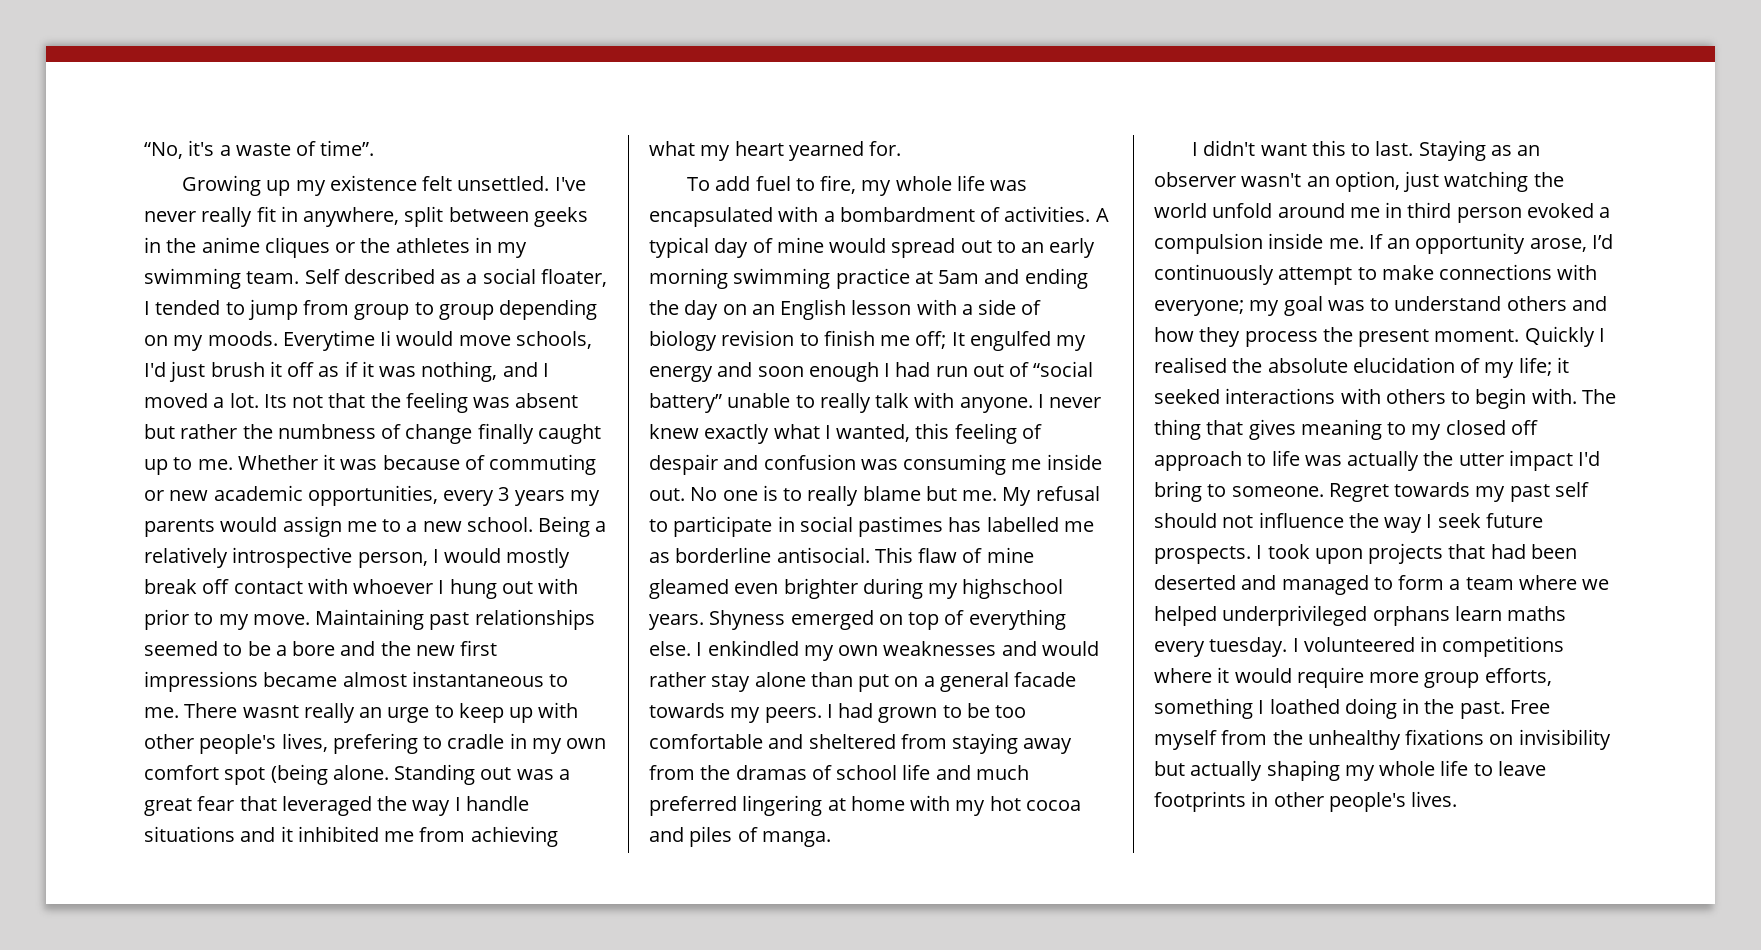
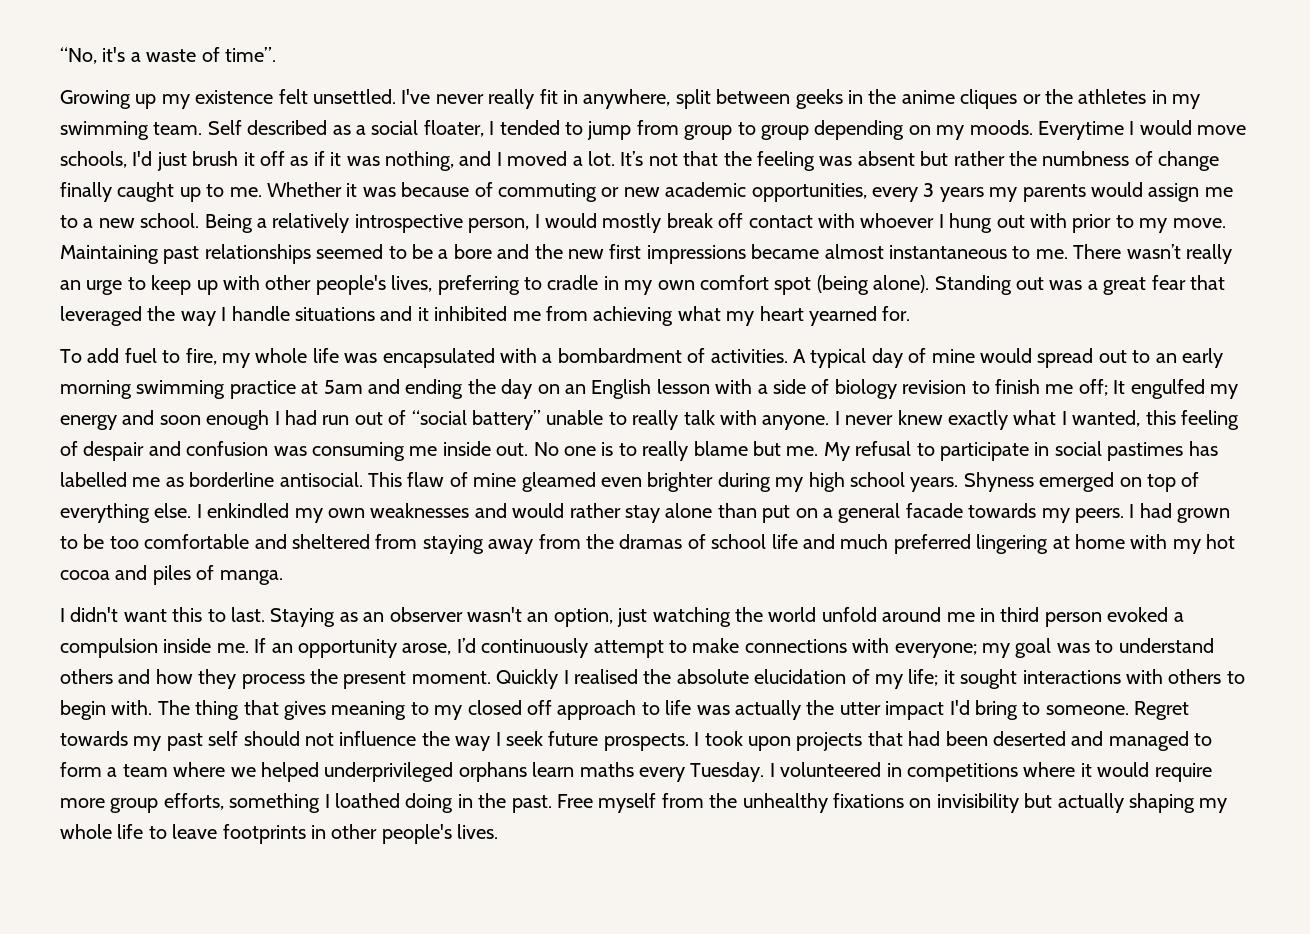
[380,330,392,346] Ii -> [1129,121,1135,135] I
[263,394,287,408] Its -> [620,151,644,166] It’s
[242,705,299,718] wasnt -> [1126,244,1181,259] wasn’t
[332,733,418,754] prefering -> [437,275,520,295] preferring
[332,765,389,780] alone. -> [873,275,930,293] alone).
[962,578,1064,599] highschool -> [808,472,905,492] high school
[1154,389,1220,404] seeked -> [960,669,1018,689] sought
[1209,637,1288,657] tuesday. -> [690,762,765,782] Tuesday.

